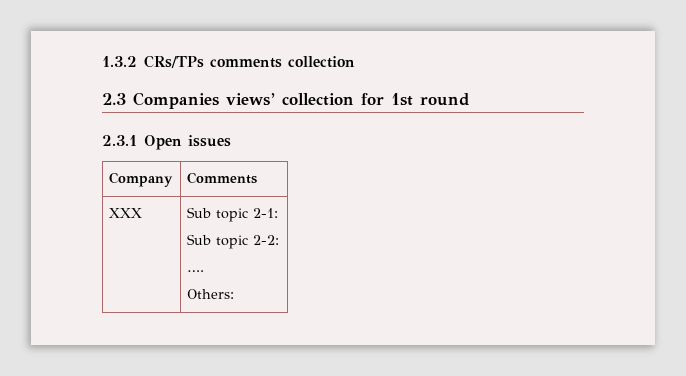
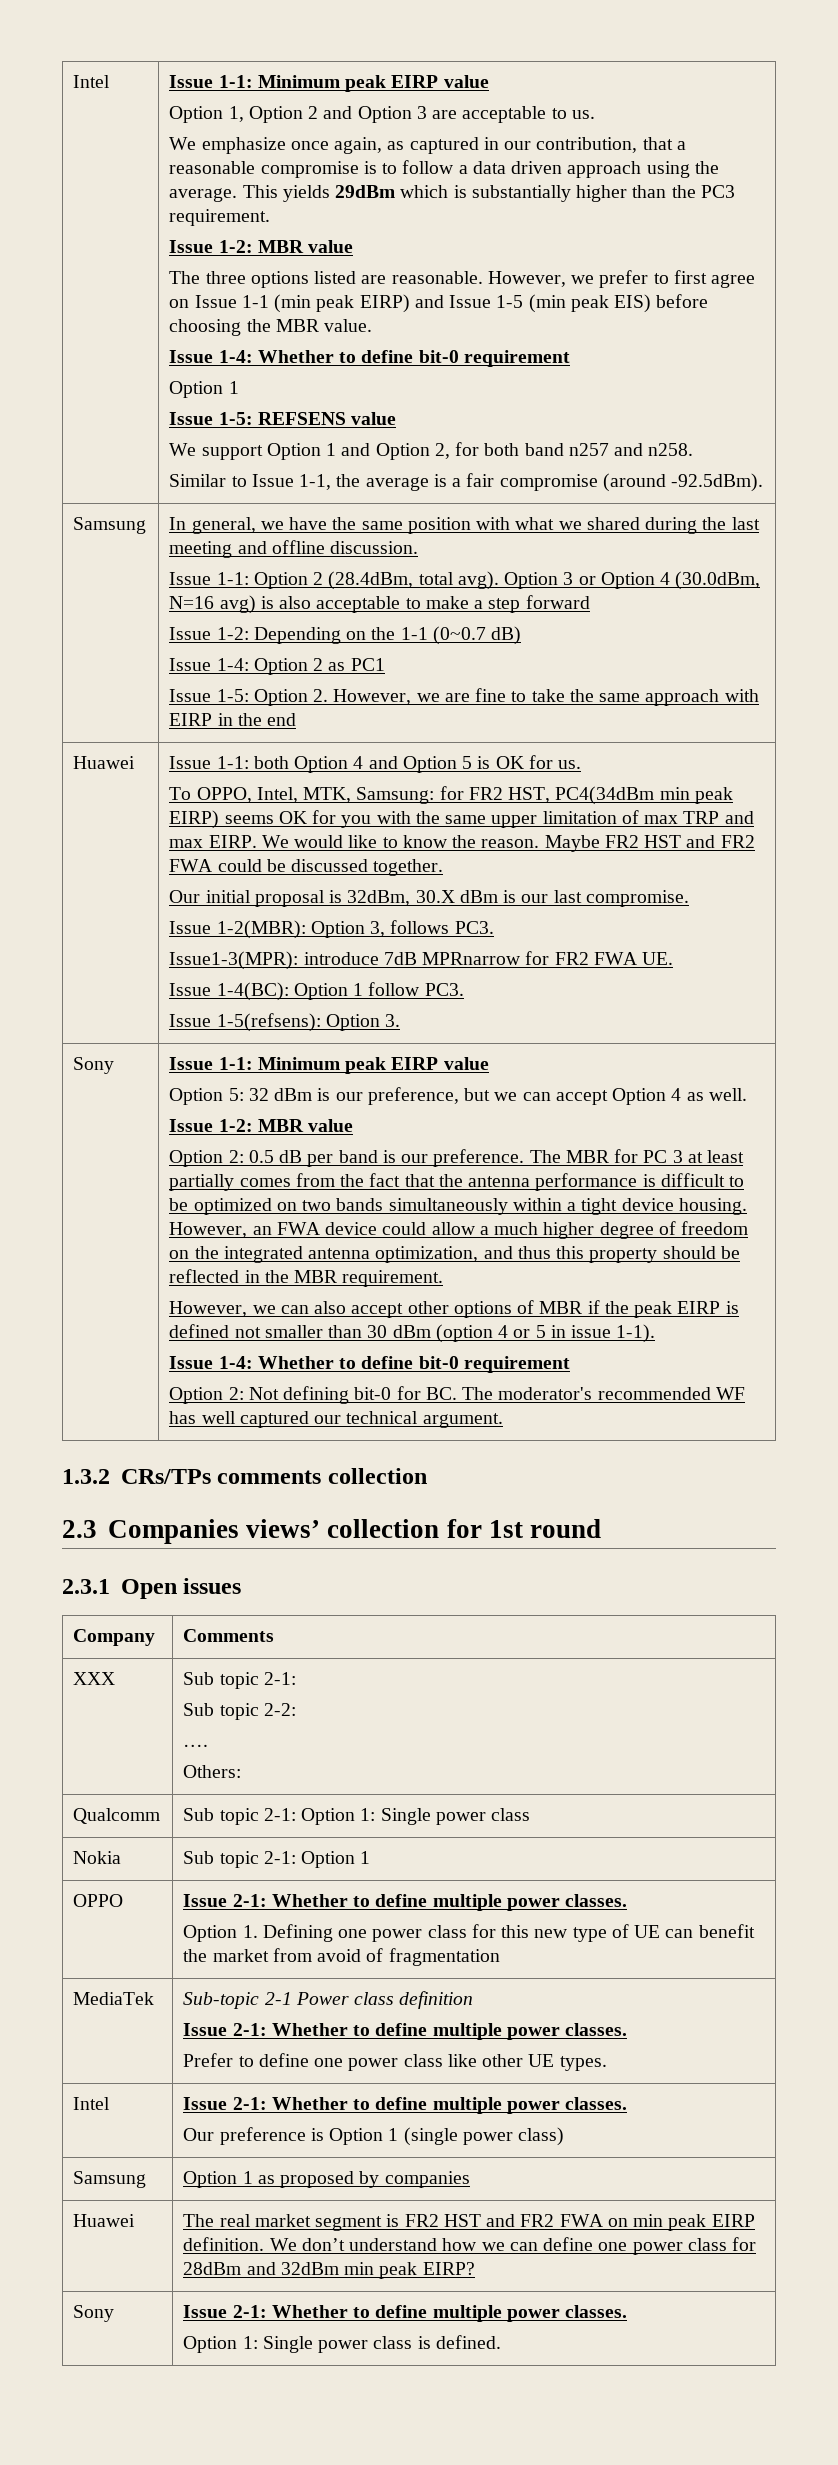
(102, 61) none -> [73,75,111,88] [169,75,489,92] [169,106,595,123] [169,137,686,154] [169,160,719,178] [169,185,735,202] [169,209,271,226] [169,240,354,253] [169,270,756,288] [169,294,709,313] [169,319,373,336] [169,350,570,367] [169,381,239,398] [169,412,397,425] [169,442,694,460] [169,473,764,492] [73,517,147,534] [169,517,760,534] [169,540,419,558] [169,571,761,590] [169,595,590,614] [169,626,522,645] [169,658,385,675] [169,688,759,706] [169,713,297,726] [73,756,136,769] [169,755,582,773] [169,786,733,805] [169,810,754,829] [169,835,755,852] [169,859,444,876] [169,890,689,907] [169,920,494,939] [169,951,674,970] [169,982,464,1001] [169,1013,401,1032] [73,1057,115,1074] [169,1057,489,1074] [169,1087,747,1105] [169,1119,354,1132] [169,1149,745,1167] [169,1173,745,1191] [169,1198,747,1215] [169,1221,749,1239] [169,1246,740,1263] [169,1269,444,1287] [169,1300,739,1318] [169,1324,656,1343] [169,1356,570,1373] [169,1386,745,1404] [169,1411,503,1428] Intel | Issue 1-1: Minimum peak EIRP value // Option 1, Option 2 and Option 3 are acceptable to us. // We emphasize once again, as captured in our contribution, that a reasonable compromise is to follow a data driven approach using the average. This yields 29dBm which is substantially higher than the PC3 requirement. // Issue 1-2: MBR value // The three options listed are reasonable. However, we prefer to first agree on Issue 1-1 (min peak EIRP) and Issue 1-5 (min peak EIS) before choosing the MBR value. // Issue 1-4: Whether to define bit-0 requirement // Option 1 // Issue 1-5: REFSENS value // We support Option 1 and Option 2, for both band n257 and n258. // Similar to Issue 1-1, the average is a fair compromise (around -92.5dBm). // Samsung | In general, we have the same position with what we shared during the last meeting and offline discussion. // Issue 1-1: Option 2 (28.4dBm, total avg). Option 3 or Option 4 (30.0dBm, N=16 avg) is also acceptable to make a step forward // Issue 1-2: Depending on the 1-1 (0~0.7 dB) // Issue 1-4: Option 2 as PC1 // Issue 1-5: Option 2. However, we are fine to take the same approach with EIRP in the end // Huawei | Issue 1-1: both Option 4 and Option 5 is OK for us. // To OPPO, Intel, MTK, Samsung: for FR2 HST, PC4(34dBm min peak EIRP) seems OK for you with the same upper limitation of max TRP and max EIRP. We would like to know the reason. Maybe FR2 HST and FR2 FWA could be discussed together. // Our initial proposal is 32dBm, 30.X dBm is our last compromise. // Issue 1-2(MBR): Option 3, follows PC3. // Issue1-3(MPR): introduce 7dB MPRnarrow for FR2 FWA UE. // Issue 1-4(BC): Option 1 follow PC3. // Issue 1-5(refsens): Option 3. // Sony | Issue 1-1: Minimum peak EIRP value // Option 5: 32 dBm is our preference, but we can accept Option 4 as well. // Issue 1-2: MBR value // Option 2: 0.5 dB per band is our preference. The MBR for PC 3 at least partially comes from the fact that the antenna performance is difficult to be optimized on two bands simultaneously within a tight device housing. However, an FWA device could allow a much higher degree of freedom on the integrated antenna optimization, and thus this property should be reflected in the MBR requirement. // However, we can also accept other options of MBR if the peak EIRP is defined not smaller than 30 dBm (option 4 or 5 in issue 1-1). // Issue 1-4: Whether to define bit-0 requirement // Option 2: Not defining bit-0 for BC. The moderator's recommended WF has well captured our technical argument. //
(235, 294) none -> [73,1808,161,1824] [183,1808,531,1825] [73,1851,122,1864] [183,1851,371,1868] [73,1894,124,1907] [183,1894,628,1911] [183,1924,755,1942] [183,1948,500,1966] [73,1992,155,2005] [183,1991,474,2009] [183,2023,628,2040] [183,2053,607,2071] [73,2097,111,2110] [183,2097,628,2114] [183,2127,565,2146] [73,2171,147,2188] [183,2171,470,2188] [73,2214,136,2227] [183,2214,755,2231] [183,2237,757,2255] [183,2262,475,2279] [73,2305,115,2322] [183,2305,628,2322] [183,2335,501,2353] // Qualcomm | Sub topic 2-1: Option 1: Single power class // Nokia | Sub topic 2-1: Option 1 // OPPO | Issue 2-1: Whether to define multiple power classes. // Option 1. Defining one power class for this new type of UE can benefit the market from avoid of fragmentation // MediaTek | Sub-topic 2-1 Power class definition // Issue 2-1: Whether to define multiple power classes. // Prefer to define one power class like other UE types. // Intel | Issue 2-1: Whether to define multiple power classes. // Our preference is Option 1 (single power class) // Samsung | Option 1 as proposed by companies // Huawei | The real market segment is FR2 HST and FR2 FWA on min peak EIRP definition. We don’t understand how we can define one power class for 28dBm and 32dBm min peak EIRP? // Sony | Issue 2-1: Whether to define multiple power classes. // Option 1: Single power class is defined.

